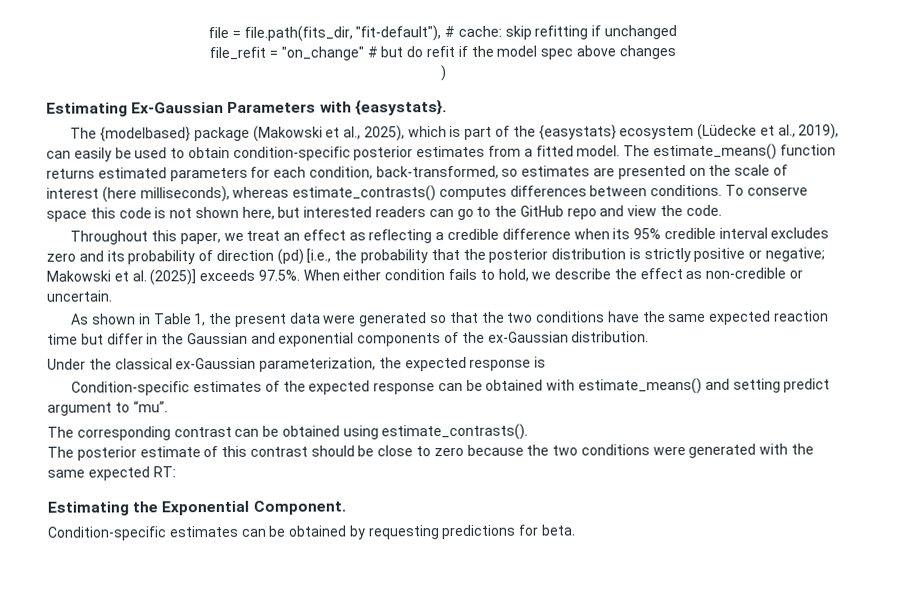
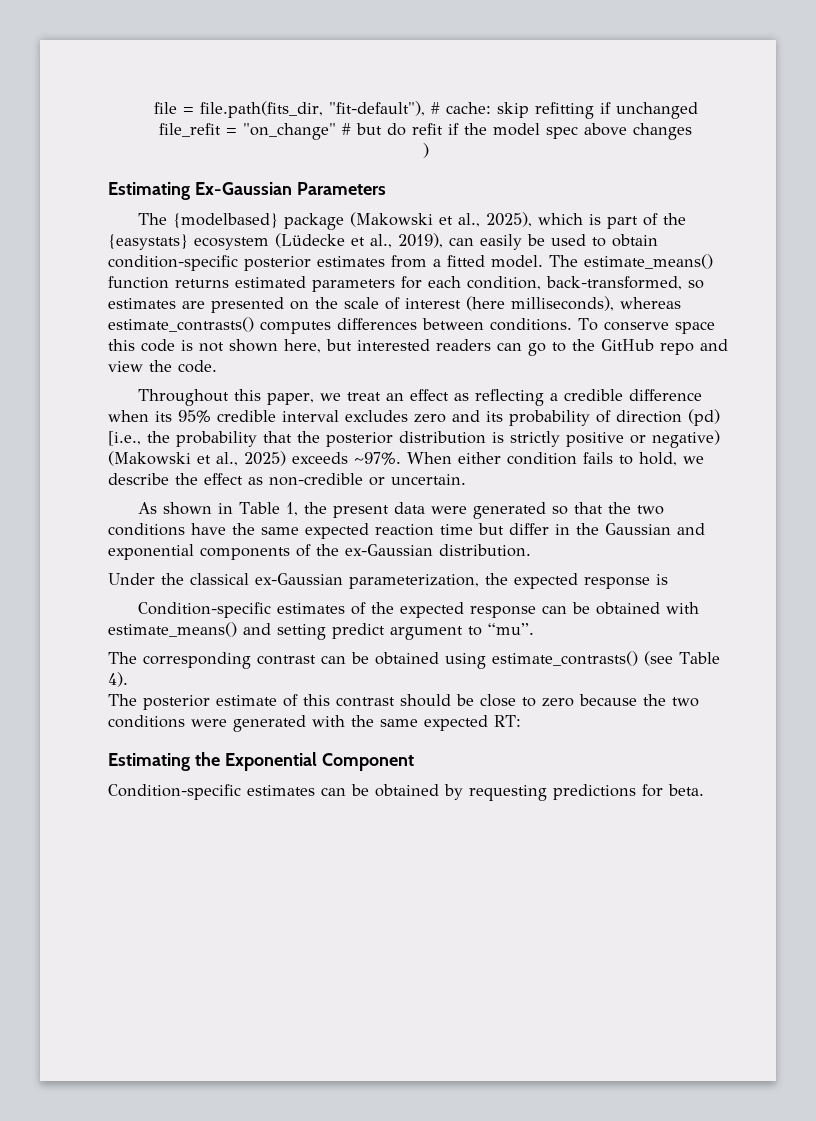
[319,99,447,116] with {easystats}. -> (386, 188) none
[765,247,826,262] [46,269,300,286] negative; Makowski et al. (2025)] exceeds 97.5%. -> [652,430,720,448] [108,451,401,466] negative) (Makowski et al., 2025) exceeds ~97%.
[381,423,529,441] estimate_contrasts(). -> [492,651,720,666] [108,672,128,687] estimate_contrasts() (see Table 4).
[252,500,346,515] Component. -> [321,753,414,771] Component

